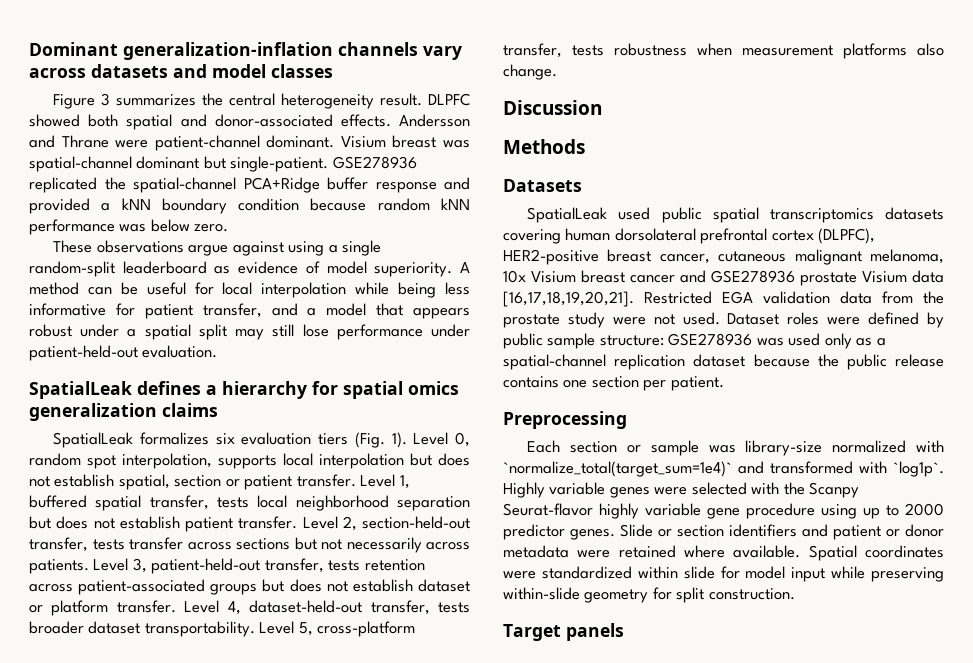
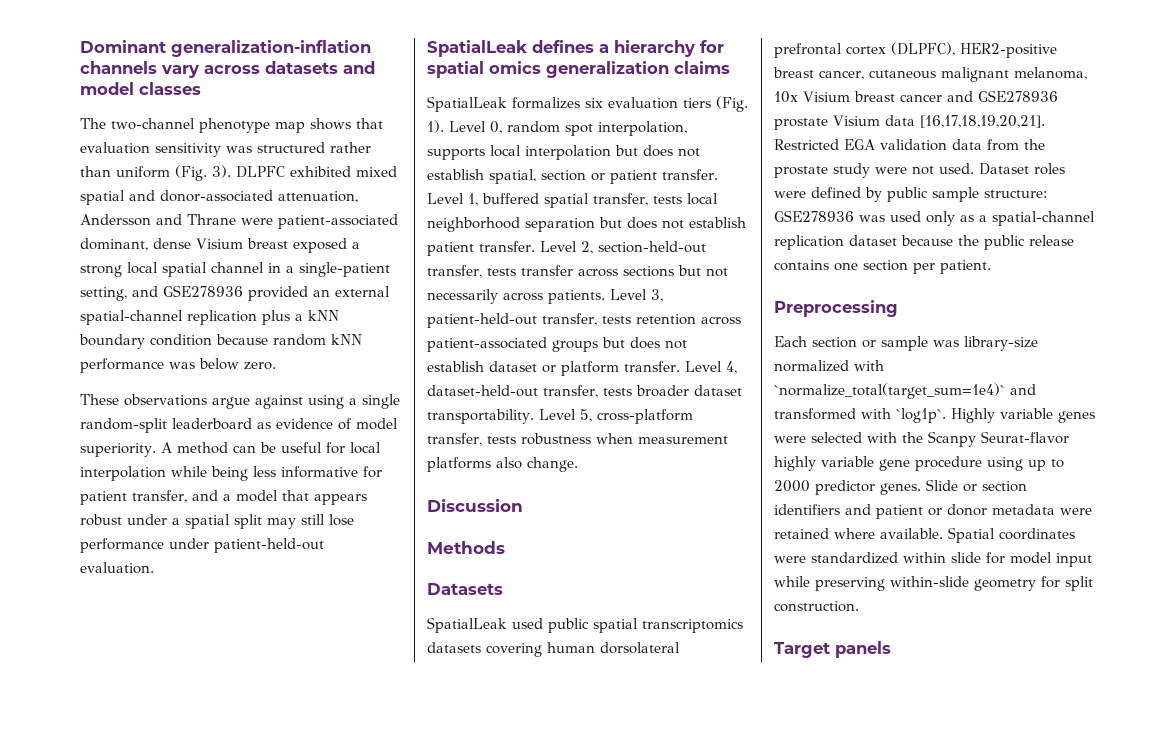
[53,93,470,109] [29,114,119,127] Figure 3 summarizes the central heterogeneity result. DLPFC showed both -> [80,118,383,133] [80,142,371,157] [80,165,397,181] The two-channel phenotype map shows that evaluation sensitivity was structured rather than uniform (Fig. 3). DLPFC exhibited mixed
[340,114,391,127] effects. -> [278,191,358,203] attenuation,
[154,135,470,151] [29,156,417,172] [29,177,470,193] [29,198,90,214] patient-channel dominant. Visium breast was spatial-channel dominant but single-patient. GSE278936 replicated the spatial-channel PCA+Ridge buffer response and provided -> [278,214,398,229] [80,238,360,253] [80,262,390,277] [80,285,390,301] [80,310,290,325] patient-associated dominant, dense Visium breast exposed a strong local spatial channel in a single-patient setting, and GSE278936 provided an external spatial-channel replication plus

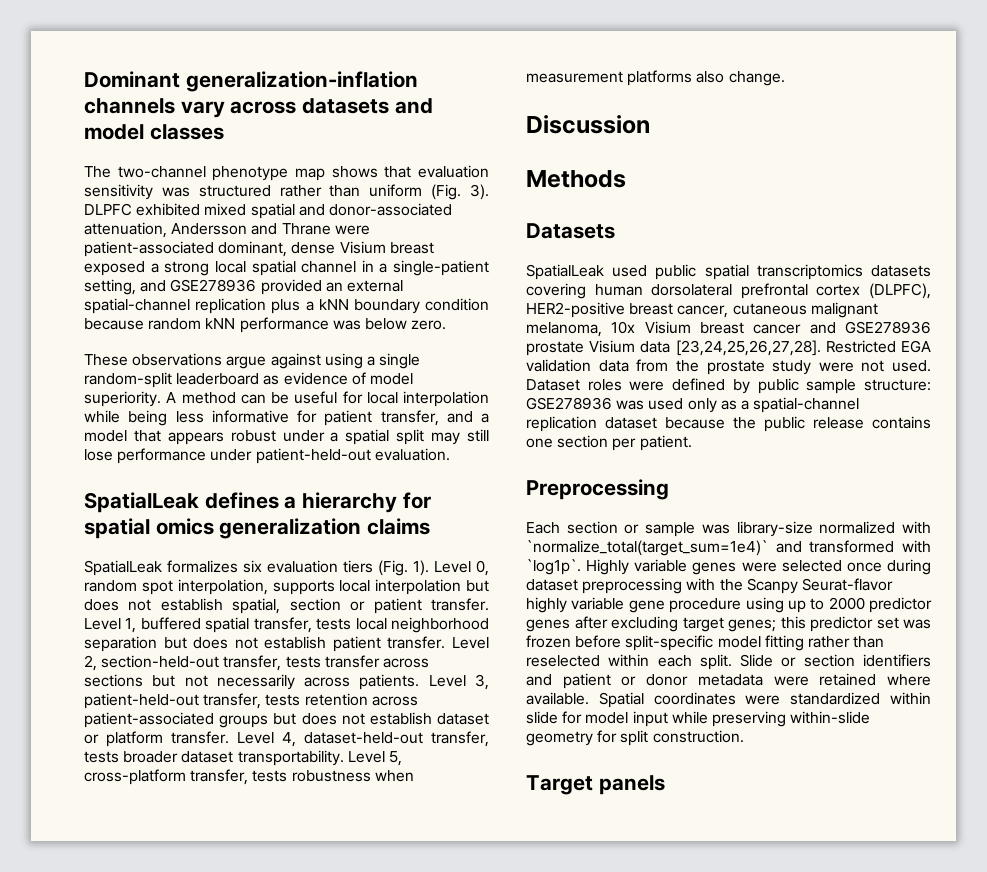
[920,115,1045,128] [16,17,18,19,20,21]. -> [675,340,821,356] [23,24,25,26,27,28].
(862, 437) none -> [846,559,931,575] [526,578,683,594] once during dataset preprocessing
[880,483,921,495] genes. -> [526,616,931,632] [526,635,885,651] [526,654,732,670] genes after excluding target genes; this predictor set was frozen before split-specific model fitting rather than reselected within each split.

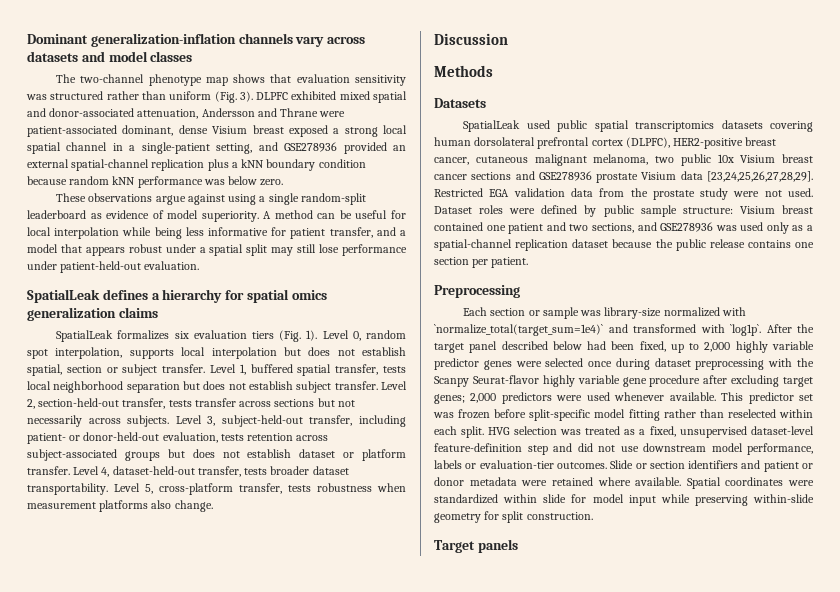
[373,598,422,614] patient -> [122,364,158,376] subject
[332,636,381,652] patient -> [296,381,332,393] subject
[359,674,420,690] patients. -> [127,415,170,427] subjects.
[84,693,262,709] patient-held-out transfer, -> [221,415,406,427] [27,432,218,444] subject-held-out transfer, including patient- or donor-held-out evaluation,
[84,712,214,728] patient-associated -> [27,449,117,461] subject-associated
(602, 329) none -> [655,154,711,166] two public
(802, 329) none -> [471,172,512,180] sections
[675,340,821,356] [23,24,25,26,27,28]. -> [707,171,813,182] [23,24,25,26,27,28,29].
(931, 385) none -> [739,205,813,214] [434,222,657,234] Visium breast contained one patient and two sections, and
[586,559,688,575] Highly variable -> [766,324,814,333] [434,341,814,353] [434,358,479,370] After the target panel described below had been fixed, up to 2,000 highly variable predictor
[745,597,932,613] [526,616,806,632] using up to 2000 predictor genes after excluding target genes; this -> [703,375,813,387] [434,392,744,404] after excluding target genes; 2,000 predictors were used whenever available. This
(732, 662) none -> [488,426,814,438] [434,443,813,455] [434,460,607,469] HVG selection was treated as a fixed, unsupervised dataset-level feature-definition step and did not use downstream model performance, labels or evaluation-tier outcomes.

